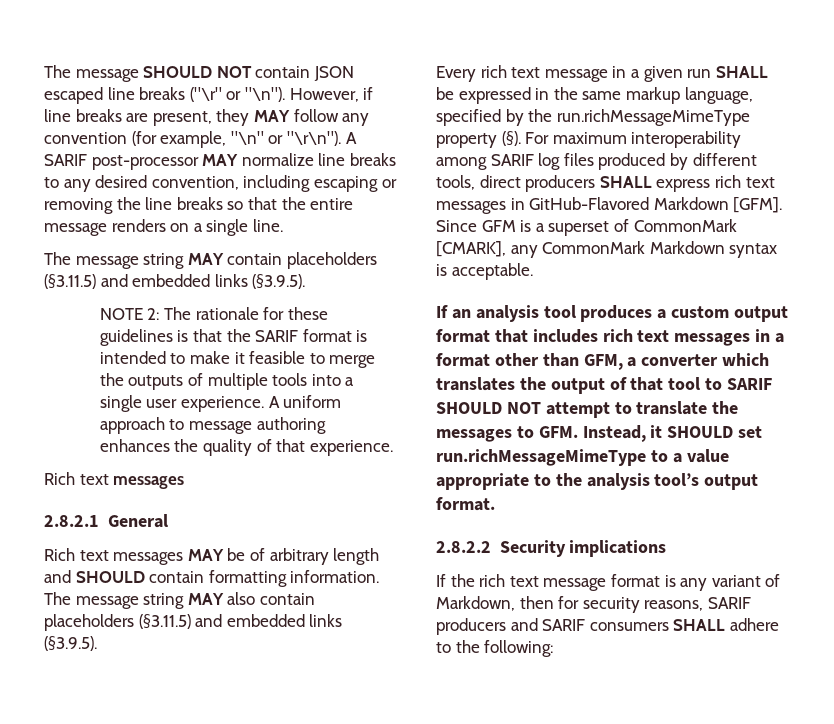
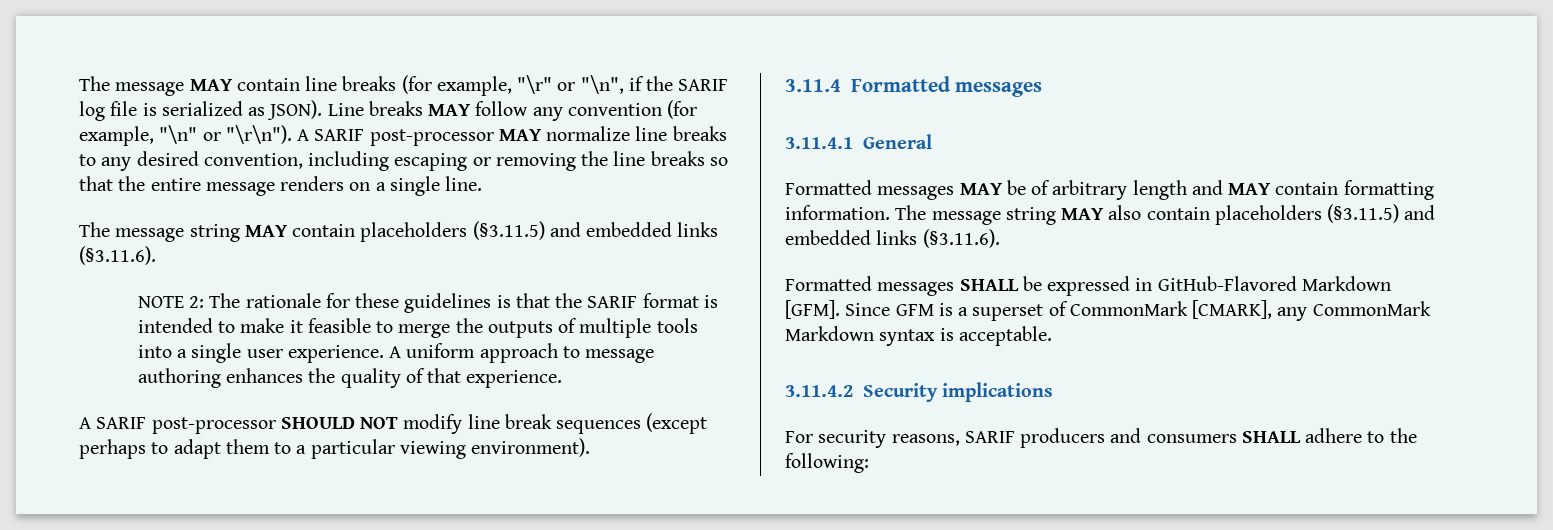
[44,65,354,82] [44,87,374,104] [44,109,250,126] The message SHOULD NOT contain JSON escaped line breaks ("\r" or "\n"). However, if line breaks are present, they -> [79,75,729,96] [79,100,423,121] The message MAY contain line breaks (for example, "\r" or "\n", if the SARIF log file is serialized as JSON). Line breaks
[252,274,306,289] (§3.9.5). -> [79,246,156,265] (§3.11.6).
[44,472,109,485] Rich text -> [79,413,708,434] [79,438,591,459] [785,76,950,92] A SARIF post-processor SHOULD NOT modify line break sequences (except perhaps to adapt them to a particular viewing environment). // 3.11.4 Formatted
[44,515,99,527] 2.8.2.1 -> [785,137,853,149] 3.11.4.1
[44,548,109,561] Rich text -> [785,180,872,195] Formatted
[75,571,145,583] SHOULD -> [1228,183,1272,195] MAY
[44,636,97,651] [436,65,768,82] [436,87,753,104] [436,109,750,126] [436,131,742,148] [436,153,757,170] [436,175,775,192] [436,201,506,214] (§3.9.5). // Every rich text message in a given run SHALL be expressed in the same markup language, specified by the run.richMessageMimeType property (§). For maximum interoperability among SARIF log files produced by different tools, direct producers SHALL express rich text messages -> [922,229,1000,248] [785,276,1131,296] (§3.11.6). // Formatted messages SHALL be expressed
[436,305,789,322] [436,329,785,346] [436,353,770,370] [436,377,773,394] [436,401,739,418] [436,425,763,442] [436,449,729,466] [436,473,759,490] [436,497,495,511] [436,540,667,557] [436,574,781,591] [436,596,580,611] If an analysis tool produces a custom output format that includes rich text messages in a format other than GFM, a converter which translates the output of that tool to SARIF SHOULD NOT attempt to translate the messages to GFM. Instead, it SHOULD set run.richMessageMimeType to a value appropriate to the analysis tool’s output format. // 2.8.2.2 Security implications // If the rich text message format is any variant of Markdown, then for -> [785,382,1054,402] [785,431,813,443] 3.11.4.2 Security implications // For
[542,619,586,631] SARIF -> (1142, 435) none

